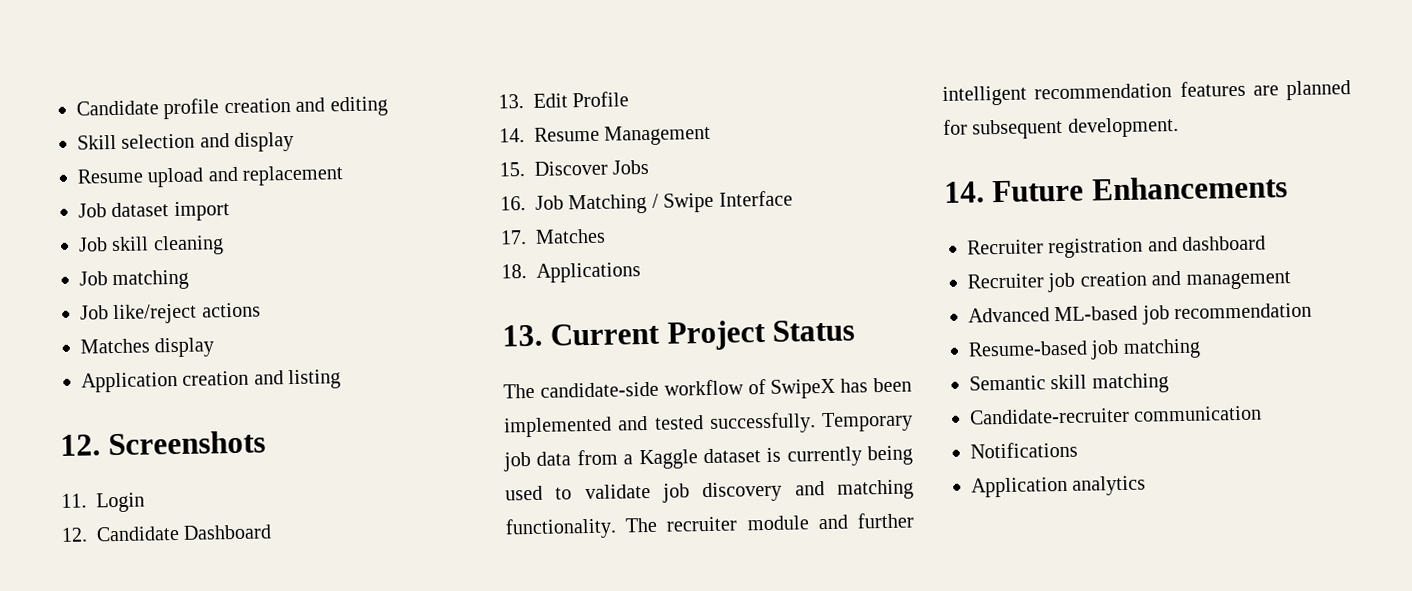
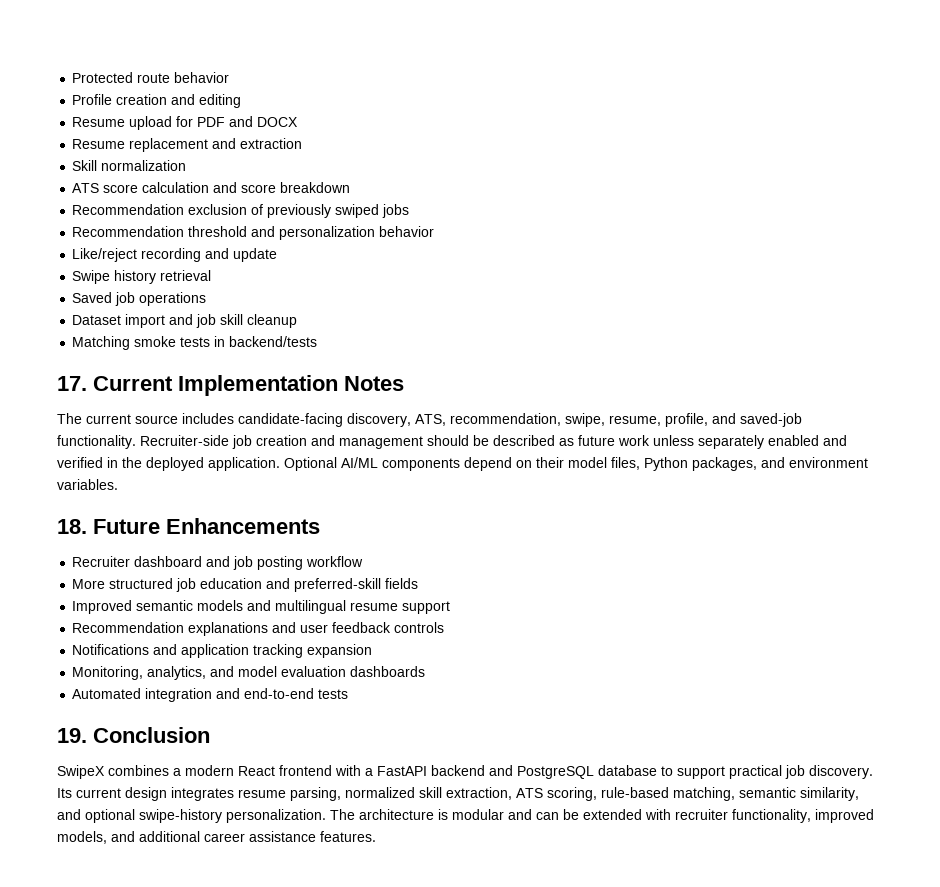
[76,98,220,120] Candidate profile -> [72,72,230,83] [72,94,113,105] Protected route behavior // Profile
[77,131,295,152] [77,165,345,188] [78,201,230,222] [78,235,224,256] [79,269,190,291] [80,302,261,325] [80,337,215,358] [81,369,342,393] [60,430,267,456] [61,492,145,513] [61,524,273,542] [498,91,630,109] [499,124,712,146] [499,159,650,177] [500,190,793,215] [500,228,606,245] [501,262,641,283] [502,319,856,351] [503,377,912,399] [504,411,913,438] [503,445,913,472] [505,479,914,503] [505,512,914,540] [942,80,1351,106] [943,116,1179,140] [944,175,1288,203] [967,235,1267,259] [967,270,1291,293] [968,302,1313,325] [968,338,1201,360] [969,373,1169,394] [969,405,1263,425] [970,441,1078,459] [971,475,1147,498] Skill selection and display // Resume upload and replacement // Job dataset import // Job skill cleaning // Job matching // Job like/reject actions // Matches display // Application creation and listing // 12. Screenshots // 11. Login // 12. Candidate Dashboard // 13. Edit Profile // 14. Resume Management // 15. Discover Jobs // 16. Job Matching / Swipe Interface // 17. Matches // 18. Applications // 13. Current Project Status // The candidate-side workflow of SwipeX has been implemented and tested successfully. Temporary job data from a Kaggle dataset is currently being used to validate job discovery and matching functionality. The recruiter module and further intelligent recommendation features are planned for subsequent development. // 14. Future Enhancements // Recruiter registration and dashboard // Recruiter job creation and management // Advanced ML-based job recommendation // Resume-based job matching // Semantic skill matching // Candidate-recruiter communication // Notifications // Application analytics -> [72,116,299,130] [72,138,303,152] [72,160,187,171] [72,182,351,193] [72,204,410,218] [72,226,435,240] [72,248,278,262] [72,270,212,284] [72,292,207,306] [72,314,298,328] [72,336,318,350] [57,375,404,396] [57,413,802,427] [57,435,847,449] [57,457,868,471] [57,479,118,490] [57,518,320,534] [72,556,364,570] [72,578,419,592] [72,600,451,614] [72,622,445,636] [72,644,373,658] [72,666,426,680] [72,688,349,702] [57,727,210,743] [57,765,873,779] [57,787,859,801] [57,809,874,823] [57,831,376,844] Resume upload for PDF and DOCX // Resume replacement and extraction // Skill normalization // ATS score calculation and score breakdown // Recommendation exclusion of previously swiped jobs // Recommendation threshold and personalization behavior // Like/reject recording and update // Swipe history retrieval // Saved job operations // Dataset import and job skill cleanup // Matching smoke tests in backend/tests // 17. Current Implementation Notes // The current source includes candidate-facing discovery, ATS, recommendation, swipe, resume, profile, and saved-job functionality. Recruiter-side job creation and management should be described as future work unless separately enabled and verified in the deployed application. Optional AI/ML components depend on their model files, Python packages, and environment variables. // 18. Future Enhancements // Recruiter dashboard and job posting workflow // More structured job education and preferred-skill fields // Improved semantic models and multilingual resume support // Recommendation explanations and user feedback controls // Notifications and application tracking expansion // Monitoring, analytics, and model evaluation dashboards // Automated integration and end-to-end tests // 19. Conclusion // SwipeX combines a modern React frontend with a FastAPI backend and PostgreSQL database to support practical job discovery. Its current design integrates resume parsing, normalized skill extraction, ATS scoring, rule-based matching, semantic similarity, and optional swipe-history personalization. The architecture is modular and can be extended with recruiter functionality, improved models, and additional career assistance features.

